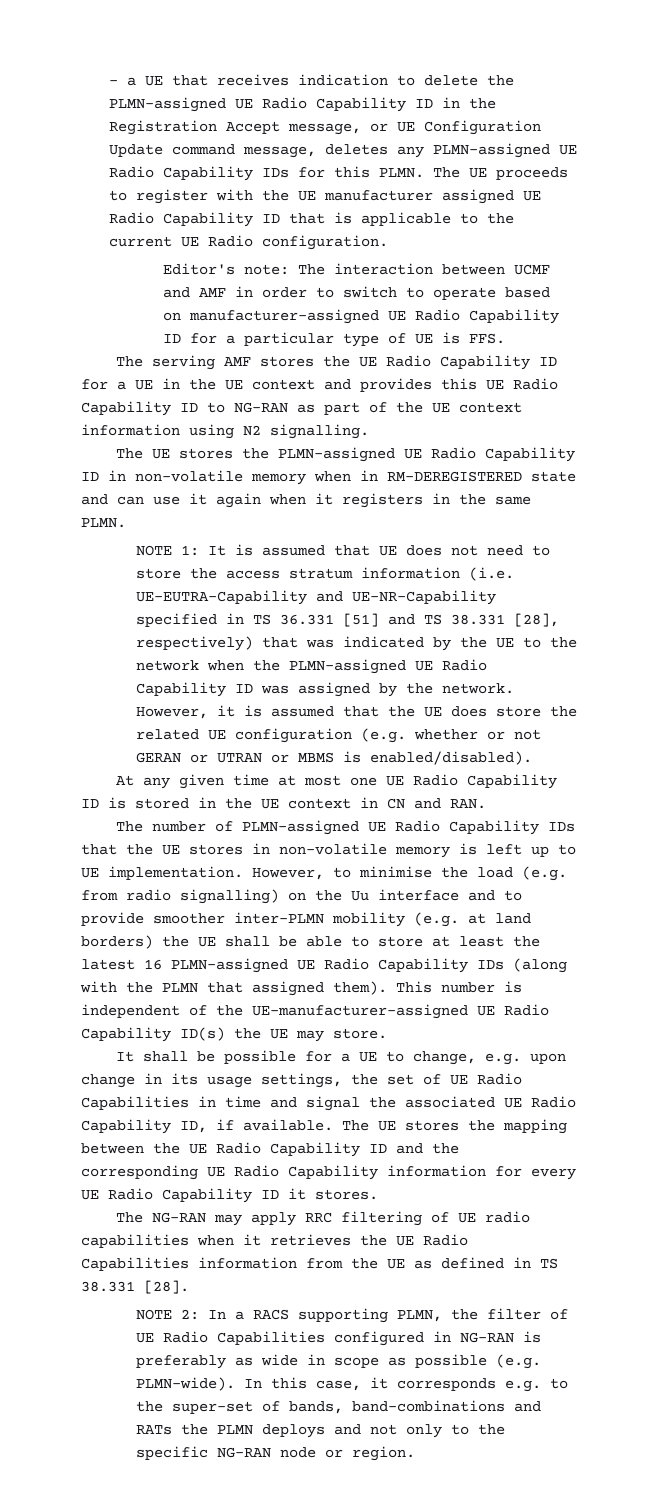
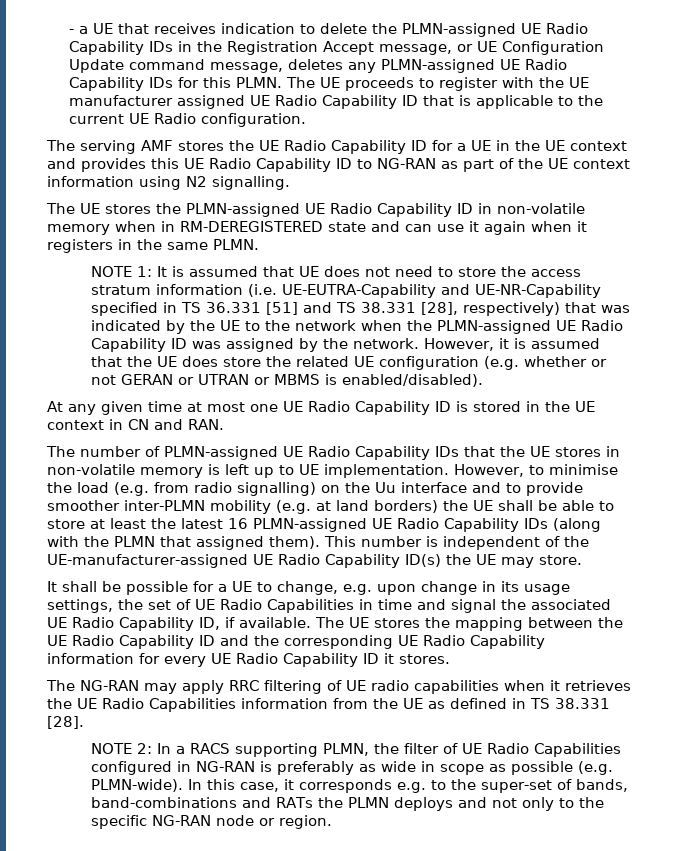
[414,99,433,108] ID -> [148,41,173,52] IDs
[163,263,551,275] [163,286,551,300] [163,309,560,324] [163,332,506,347] // Editor's note: The interaction between UCMF and AMF in order to switch to operate based on manufacturer-assigned UE Radio Capability ID for a particular type of UE is FFS. -> (306, 120) none

